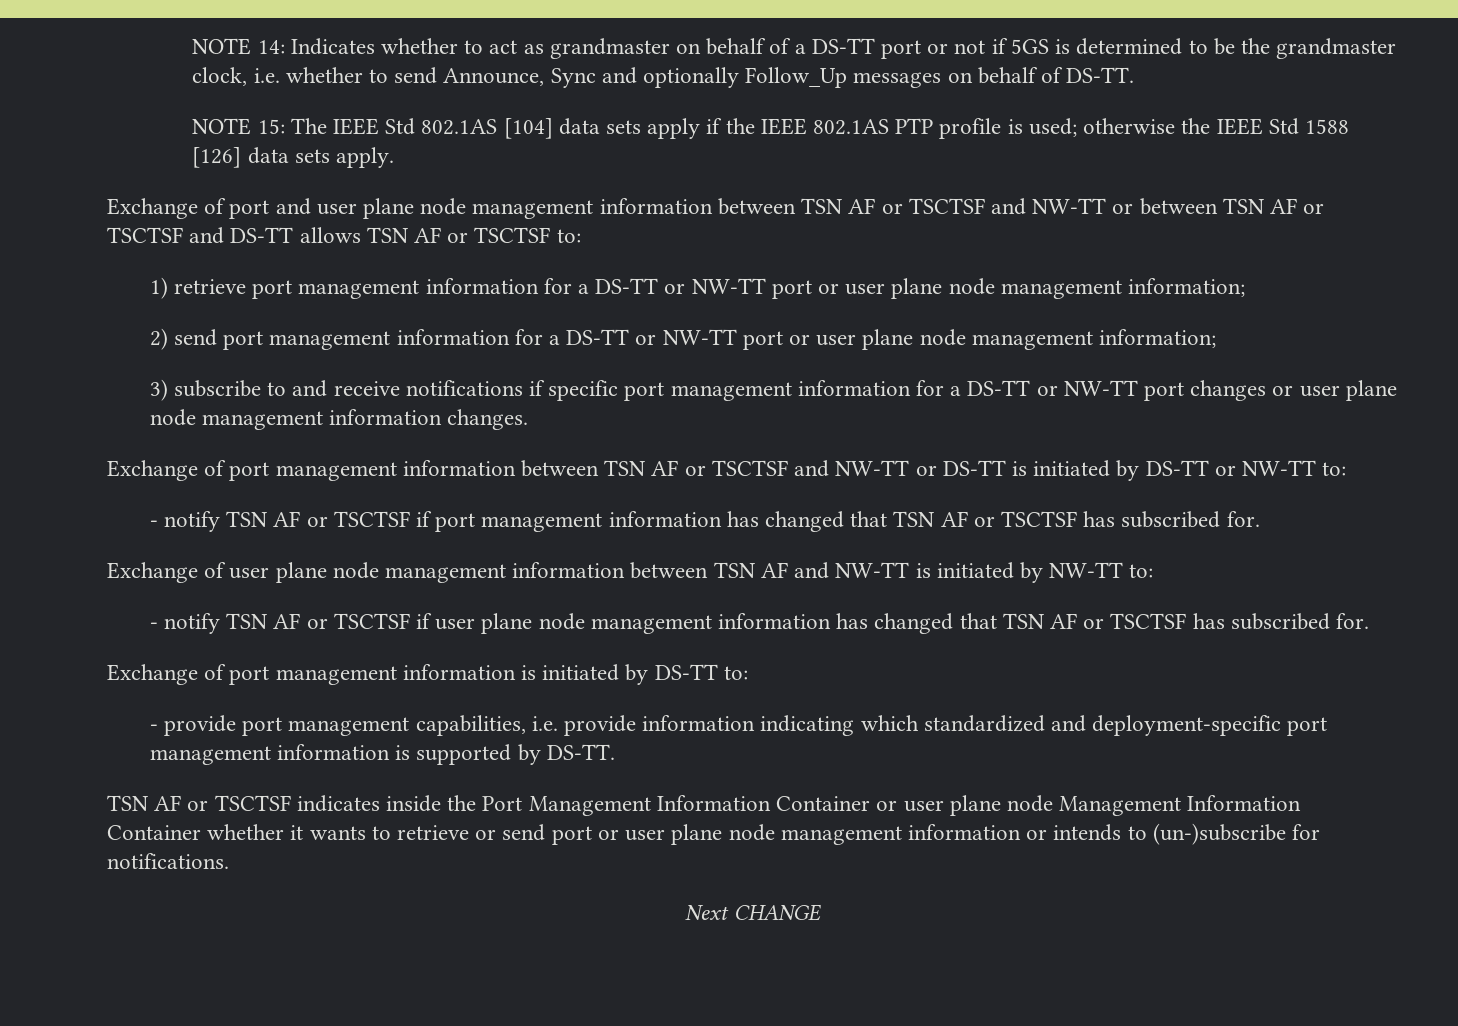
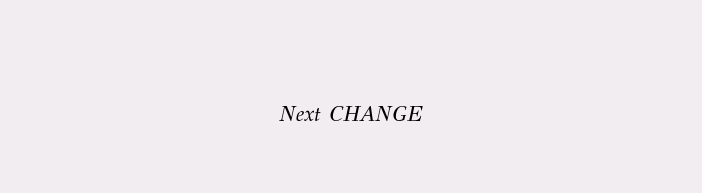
[192,38,1397,59] [192,67,1135,88] [192,118,1349,139] [192,147,394,168] [107,198,1325,219] [107,227,581,244] [149,277,1246,299] [149,328,1217,350] [149,379,1397,401] [149,409,529,430] [107,460,1347,481] [149,511,1260,532] [107,562,1154,583] [149,613,1370,634] [107,664,748,685] [149,715,1328,736] [149,744,615,765] [107,795,1302,816] [107,823,1320,845] [107,853,229,869] NOTE 14: Indicates whether to act as grandmaster on behalf of a DS-TT port or not if 5GS is determined to be the grandmaster clock, i.e. whether to send Announce, Sync and optionally Follow_Up messages on behalf of DS-TT. // NOTE 15: The IEEE Std 802.1AS [104] data sets apply if the IEEE 802.1AS PTP profile is used; otherwise the IEEE Std 1588 [126] data sets apply. // Exchange of port and user plane node management information between TSN AF or TSCTSF and NW-TT or between TSN AF or TSCTSF and DS-TT allows TSN AF or TSCTSF to: // 1) retrieve port management information for a DS-TT or NW-TT port or user plane node management information; // 2) send port management information for a DS-TT or NW-TT port or user plane node management information; // 3) subscribe to and receive notifications if specific port management information for a DS-TT or NW-TT port changes or user plane node management information changes. // Exchange of port management information between TSN AF or TSCTSF and NW-TT or DS-TT is initiated by DS-TT or NW-TT to: // - notify TSN AF or TSCTSF if port management information has changed that TSN AF or TSCTSF has subscribed for. // Exchange of user plane node management information between TSN AF and NW-TT is initiated by NW-TT to: // - notify TSN AF or TSCTSF if user plane node management information has changed that TSN AF or TSCTSF has subscribed for. // Exchange of port management information is initiated by DS-TT to: // - provide port management capabilities, i.e. provide information indicating which standardized and deployment-specific port management information is supported by DS-TT. // TSN AF or TSCTSF indicates inside the Port Management Information Container or user plane node Management Information Container whether it wants to retrieve or send port or user plane node management information or intends to (un-)subscribe for notifications. // -> (279, 113) none

